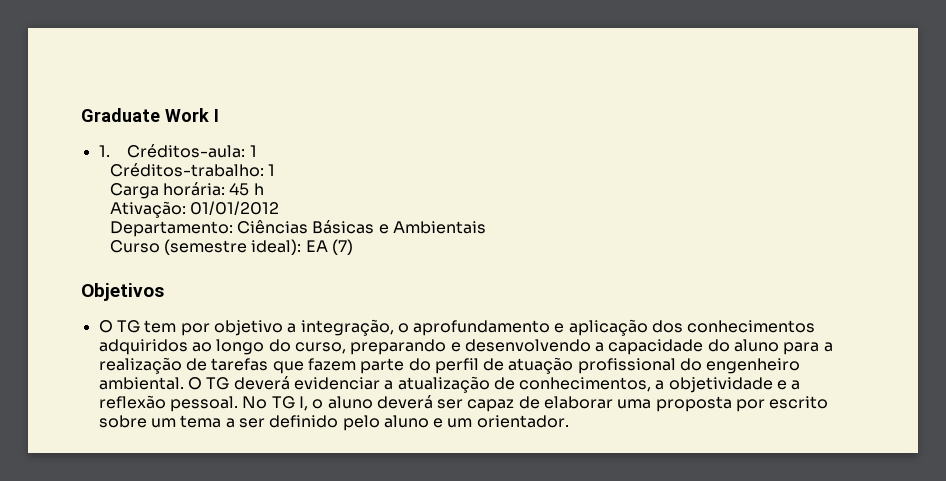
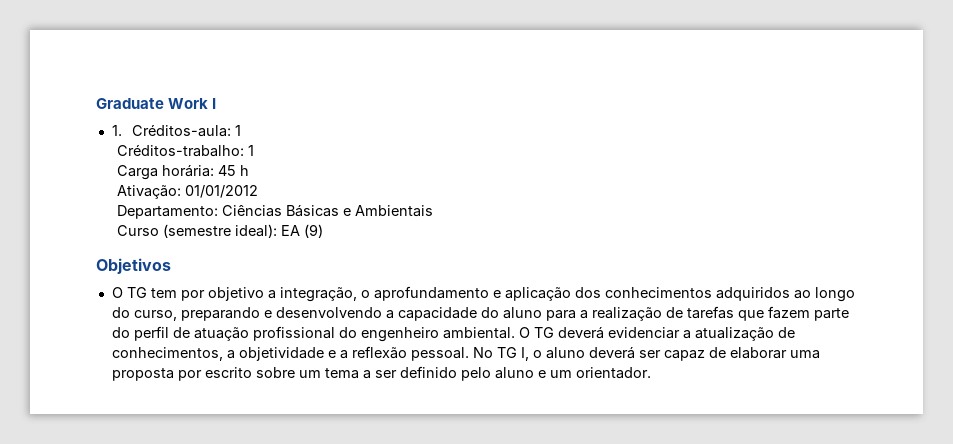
[331,239,353,255] (7) -> [303,224,323,238] (9)

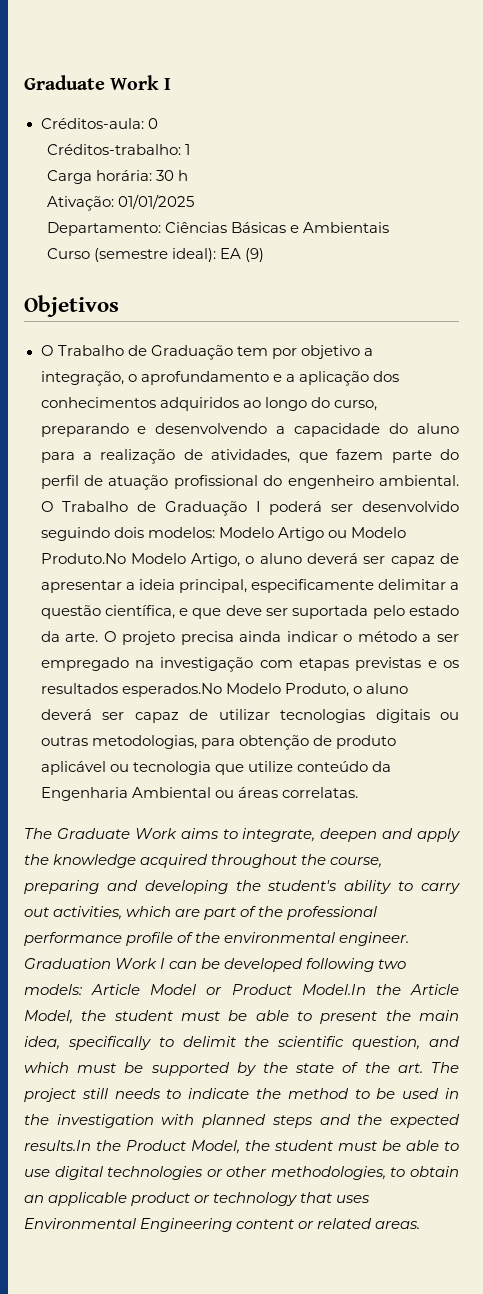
[111,124,242,137] 1. Créditos-aula: 1 -> [40,118,158,129] Créditos-aula: 0
[217,165,236,176] 45 -> [155,170,174,181] 30
[184,185,258,198] 01/01/2012 -> [117,194,194,209] 01/01/2025
[126,287,147,298] TG -> [57,345,233,360] Trabalho de Graduação
(501, 294) none -> [285,374,295,382] a
[686,306,734,319] tarefas -> [211,449,291,463] atividades,
[533,326,795,341] [111,346,820,361] [111,366,651,381] TG deverá evidenciar a atualização de conhecimentos, a objetividade e a reflexão pessoal. No TG I, o aluno deverá ser capaz de elaborar uma proposta por escrito sobre um tema a ser definido pelo aluno e um orientador. -> [62,501,459,516] [40,527,406,541] [40,553,459,567] [40,579,459,593] [40,605,459,619] [40,631,460,645] [40,657,460,672] [40,683,408,697] [40,709,459,723] [40,735,396,750] [40,761,391,775] [40,787,358,801] [24,828,460,842] [24,854,383,868] [24,880,461,894] [24,906,378,920] [24,932,410,946] [24,958,407,972] [24,984,460,995] [24,1010,459,1024] [24,1036,461,1050] [24,1062,459,1076] [24,1088,460,1102] [24,1114,461,1128] [24,1140,459,1154] [24,1166,459,1180] [24,1192,371,1206] [24,1218,421,1232] Trabalho de Graduação I poderá ser desenvolvido seguindo dois modelos: Modelo Artigo ou Modelo Produto.No Modelo Artigo, o aluno deverá ser capaz de apresentar a ideia principal, especificamente delimitar a questão científica, e que deve ser suportada pelo estado da arte. O projeto precisa ainda indicar o método a ser empregado na investigação com etapas previstas e os resultados esperados.No Modelo Produto, o aluno deverá ser capaz de utilizar tecnologias digitais ou outras metodologias, para obtenção de produto aplicável ou tecnologia que utilize conteúdo da Engenharia Ambiental ou áreas correlatas. // The Graduate Work aims to integrate, deepen and apply the knowledge acquired throughout the course, preparing and developing the student's ability to carry out activities, which are part of the professional performance profile of the environmental engineer. Graduation Work I can be developed following two models: Article Model or Product Model.In the Article Model, the student must be able to present the main idea, specifically to delimit the scientific question, and which must be supported by the state of the art. The project still needs to indicate the method to be used in the investigation with planned steps and the expected results.In the Product Model, the student must be able to use digital technologies or other methodologies, to obtain an applicable product or technology that uses Environmental Engineering content or related areas.

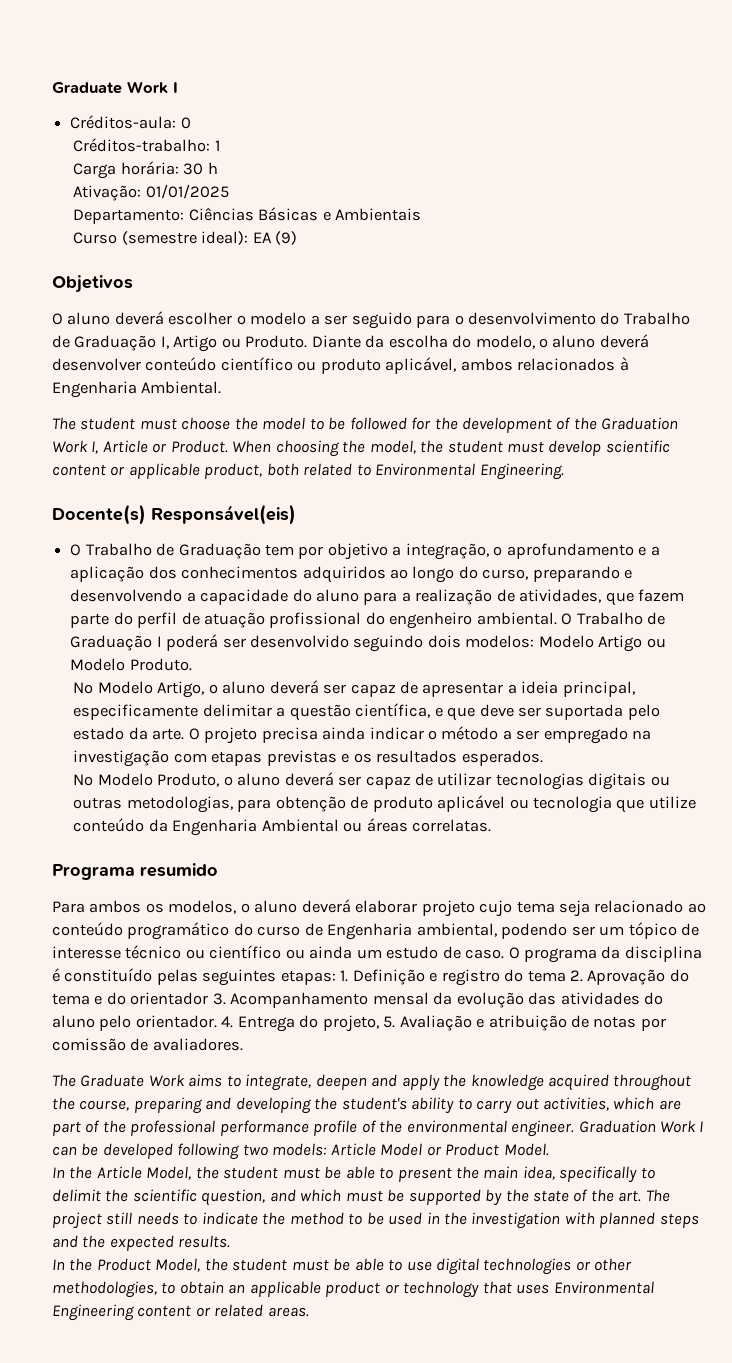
(119, 306) none -> [52,311,690,329] [52,334,649,352] [52,357,629,374] [52,381,222,398] [52,417,679,433] [52,440,670,457] [52,463,564,480] [52,504,296,525] // O aluno deverá escolher o modelo a ser seguido para o desenvolvimento do Trabalho de Graduação I, Artigo ou Produto. Diante da escolha do modelo, o aluno deverá desenvolver conteúdo científico ou produto aplicável, ambos relacionados à Engenharia Ambiental. // The student must choose the model to be followed for the development of the Graduation Work I, Article or Product. When choosing the model, the student must develop scientific content or applicable product, both related to Environmental Engineering. // Docente(s) Responsável(eis)
[40,553,126,564] Produto.No -> [129,658,192,671] [73,682,94,694] Produto. // No
[121,683,222,697] esperados.No -> [461,750,543,766] [73,774,94,786] esperados. // No
(358, 792) none -> [52,863,218,880] [52,899,706,917] [52,922,700,940] [52,945,702,963] [52,968,689,986] [52,992,664,1008] [52,1015,666,1032] [52,1038,243,1051] // Programa resumido // Para ambos os modelos, o aluno deverá elaborar projeto cujo tema seja relacionado ao conteúdo programático do curso de Engenharia ambiental, podendo ser um tópico de interesse técnico ou científico ou ainda um estudo de caso. O programa da disciplina é constituído pelas seguintes etapas: 1. Definição e registro do tema 2. Aprovação do tema e do orientador 3. Acompanhamento mensal da evolução das atividades do aluno pelo orientador. 4. Entrega do projeto, 5. Avaliação e atribuição de notas por comissão de avaliadores.
[301,984,366,995] Model.In -> [503,1143,549,1156] [52,1167,65,1178] Model. // In
[24,1140,91,1151] results.In -> [178,1235,231,1248] [52,1259,65,1270] results. // In

